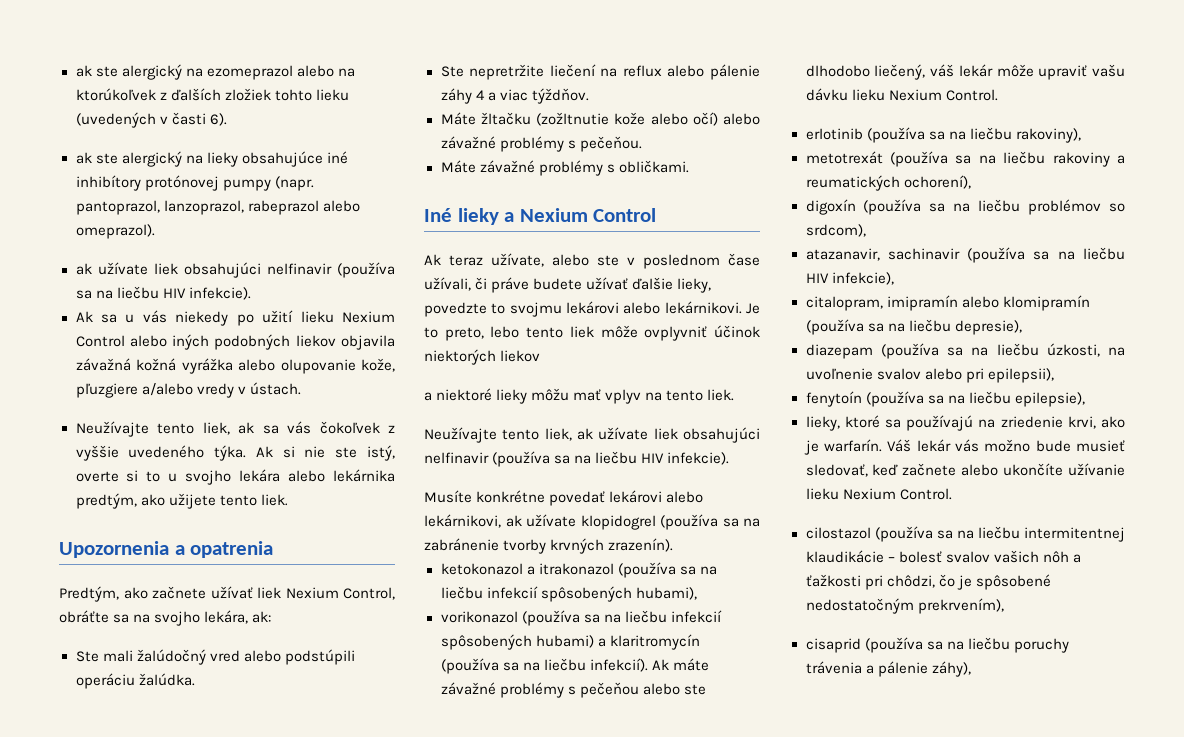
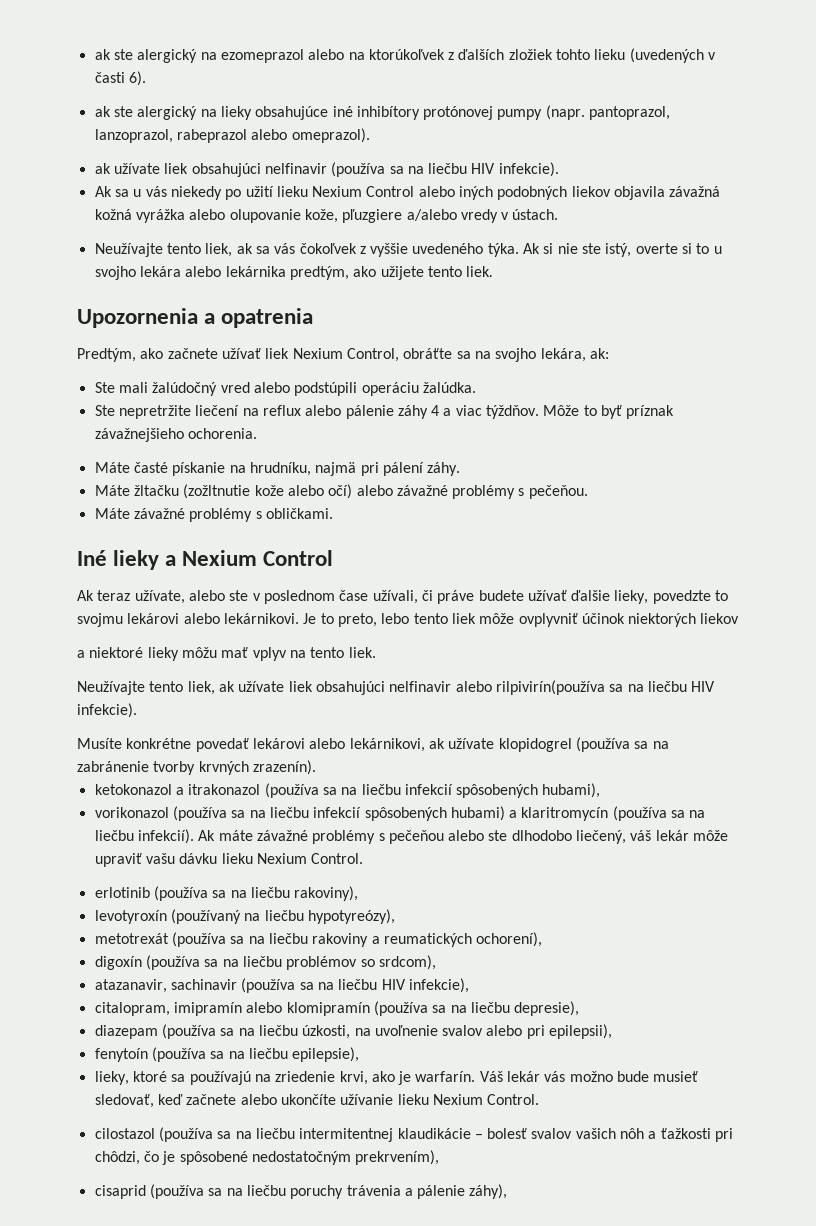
(589, 96) none -> [543,405,675,419] [94,428,257,442] [94,462,461,476] Môže to byť príznak závažnejšieho ochorenia. // Máte časté pískanie na hrudníku, najmä pri pálení záhy.
[492,451,551,467] (používa -> [455,680,605,695] alebo rilpivirín(používa
(1081, 135) none -> [94,909,395,924] // levotyroxín (používaný na liečbu hypotyreózy),

